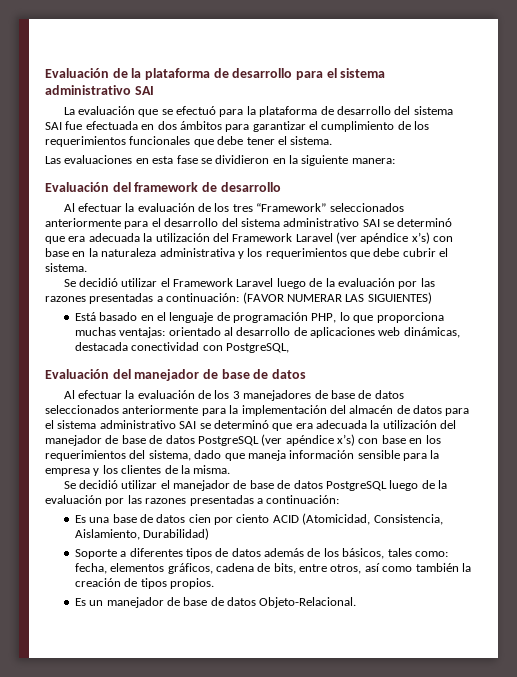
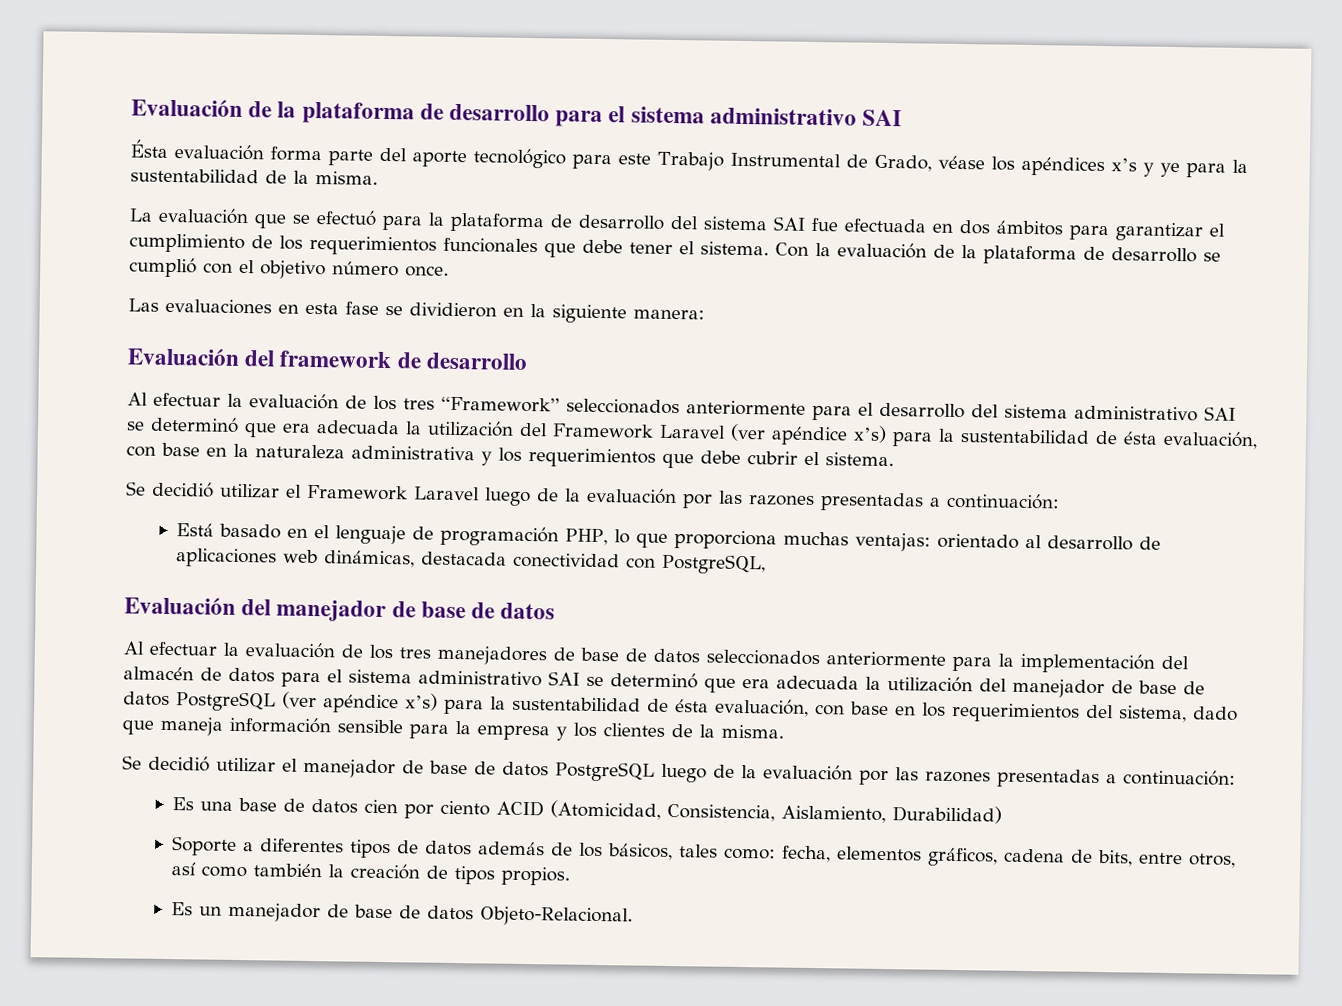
(154, 90) none -> [130,139,1248,178] [130,168,378,185] // Ésta evaluación forma parte del aporte tecnológico para este Trabajo Instrumental de Grado, véase los apéndices x’s y ye para la sustentabilidad de la misma.
(333, 140) none -> [775,242,1221,265] [129,257,449,280] Con la evaluación de la plataforma de desarrollo se cumplió con el objetivo número once.
(430, 238) none -> [892,428,1258,450] para la sustentabilidad de ésta evaluación,
[242,292,432,304] (FAVOR NUMERAR LAS SIGUIENTES) -> (1060, 501) none
[232,391,240,399] 3 -> [399,647,431,659] tres
(355, 440) none -> [444,696,809,717] para la sustentabilidad de ésta evaluación,

